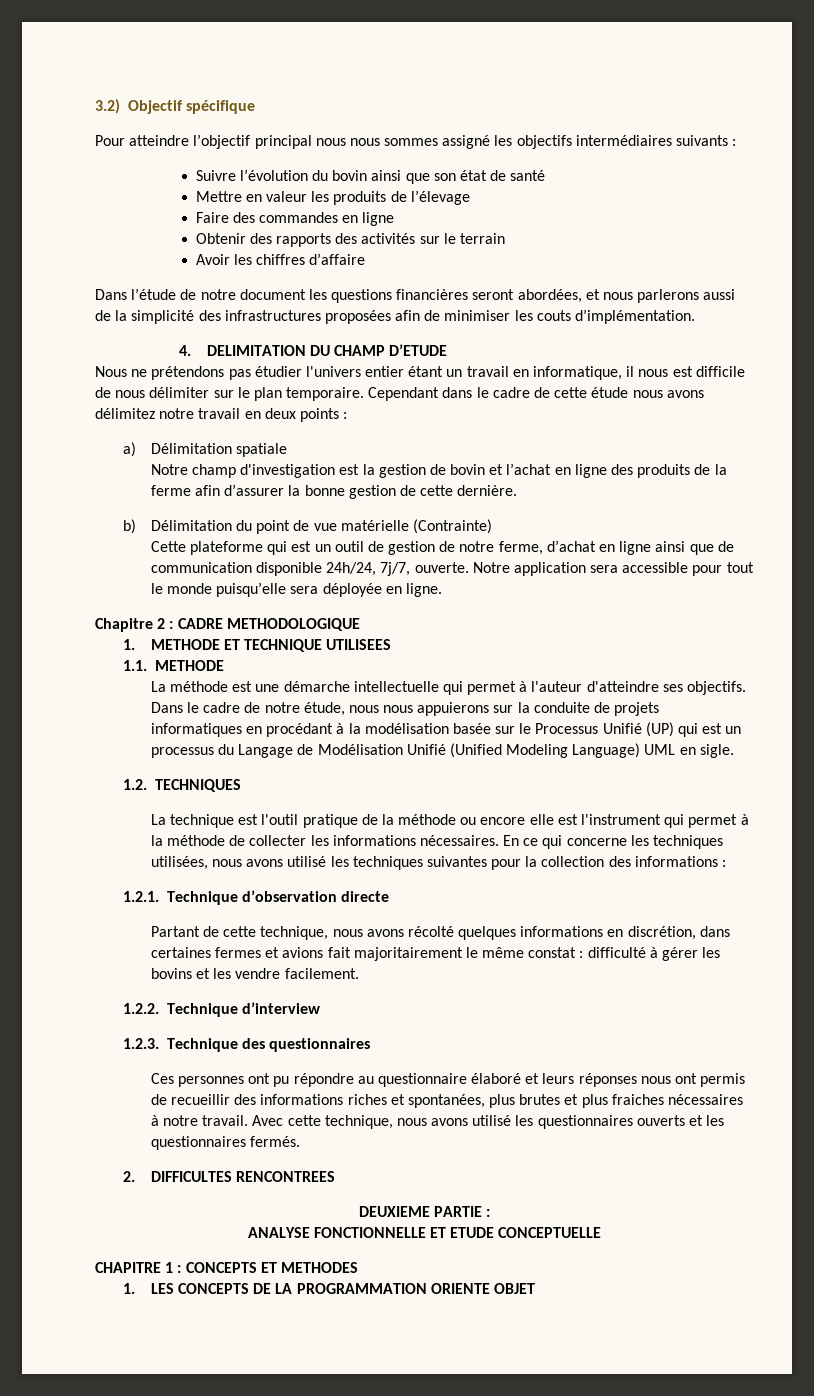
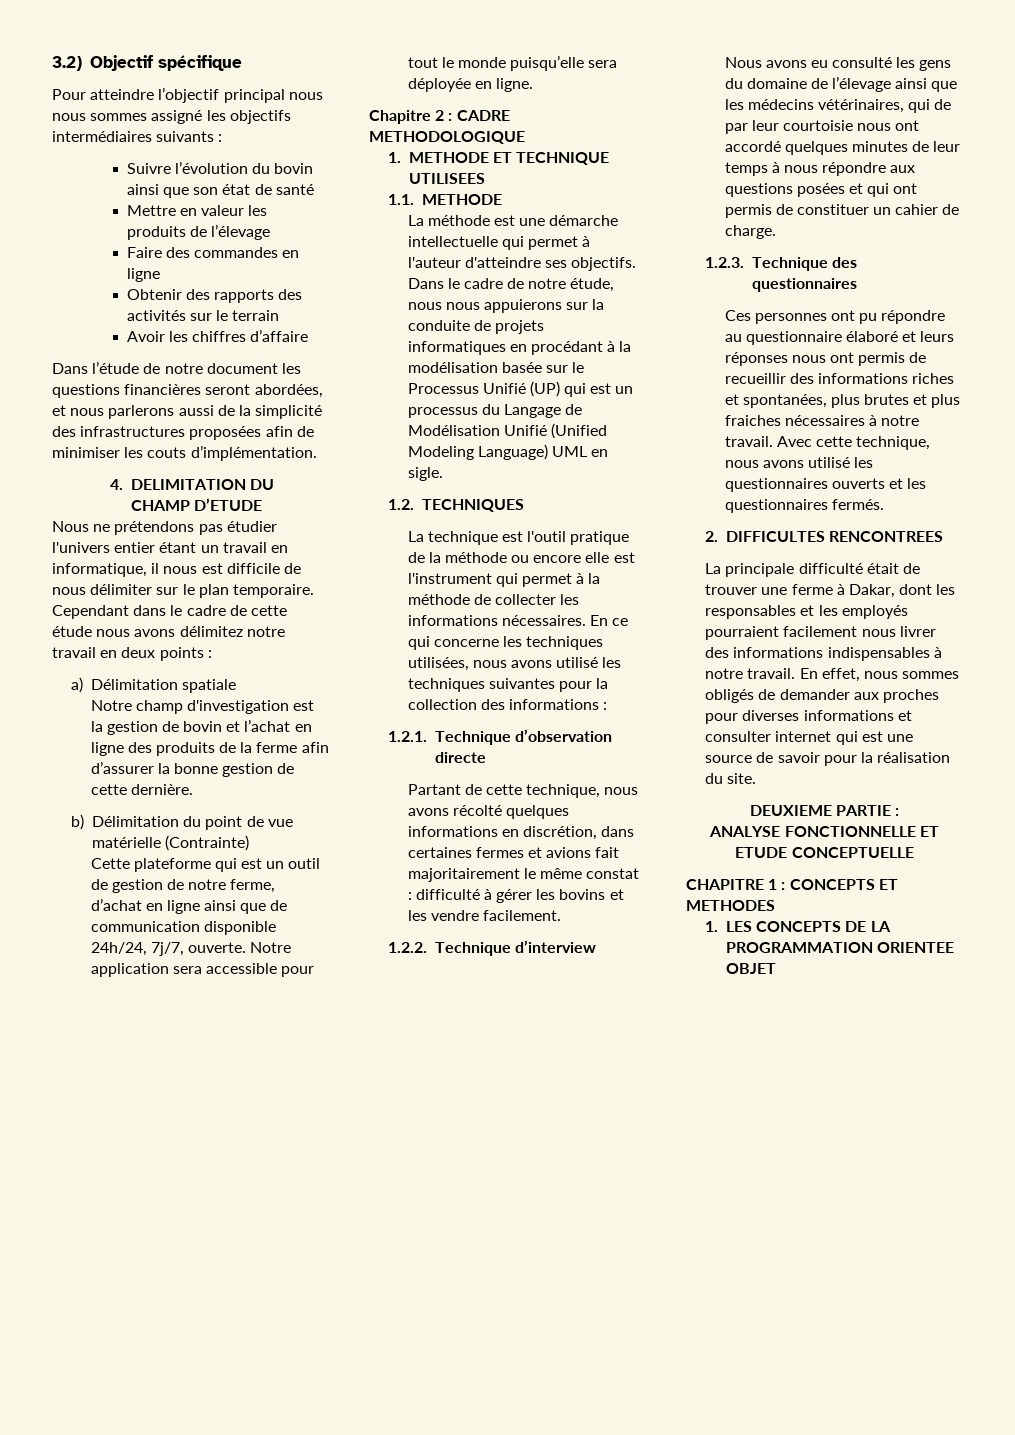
(320, 1008) none -> [724,57,952,71] [724,76,958,92] [724,99,952,113] [724,120,920,134] [724,141,961,155] [724,162,916,176] [724,183,918,197] [724,204,960,218] [724,225,776,239] // Nous avons eu consulté les gens du domaine de l’élevage ainsi que les médecins vétérinaires, qui de par leur courtoisie nous ont accordé quelques minutes de leur temps à nous répondre aux questions posées et qui ont permis de constituer un cahier de charge.
(335, 1176) none -> [705,563,921,577] [705,584,956,598] [705,605,908,619] [705,626,936,640] [705,647,942,661] [705,668,960,682] [705,689,940,703] [705,710,912,724] [705,731,914,745] [705,752,951,766] [705,773,757,784] // La principale difficulté était de trouver une ferme à Dakar, dont les responsables et les employés pourraient facilement nous livrer des informations indispensables à notre travail. En effet, nous sommes obligés de demander aux proches pour diverses informations et consulter internet qui est une source de savoir pour la réalisation du site.
[430,1283,490,1294] ORIENTE -> [877,942,955,953] ORIENTEE

